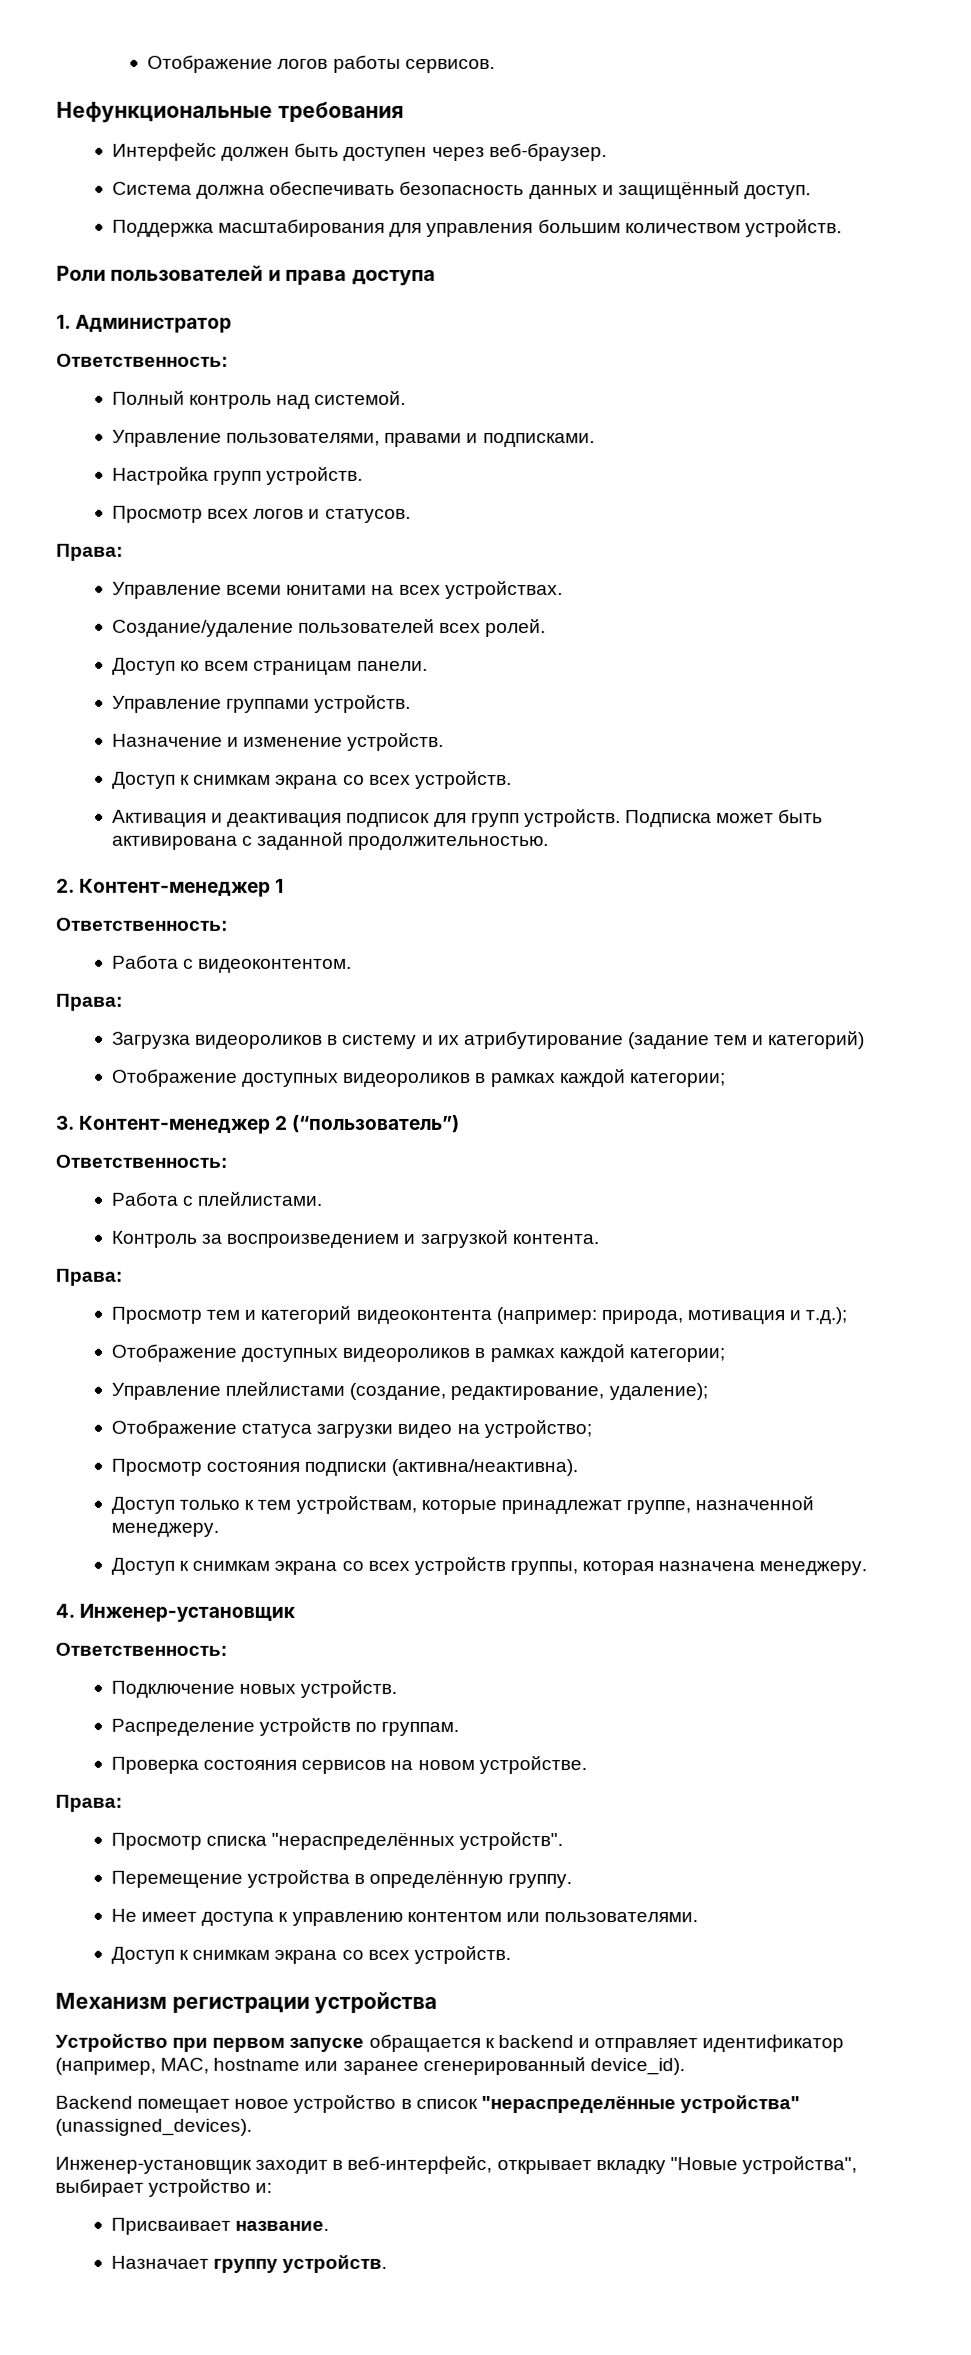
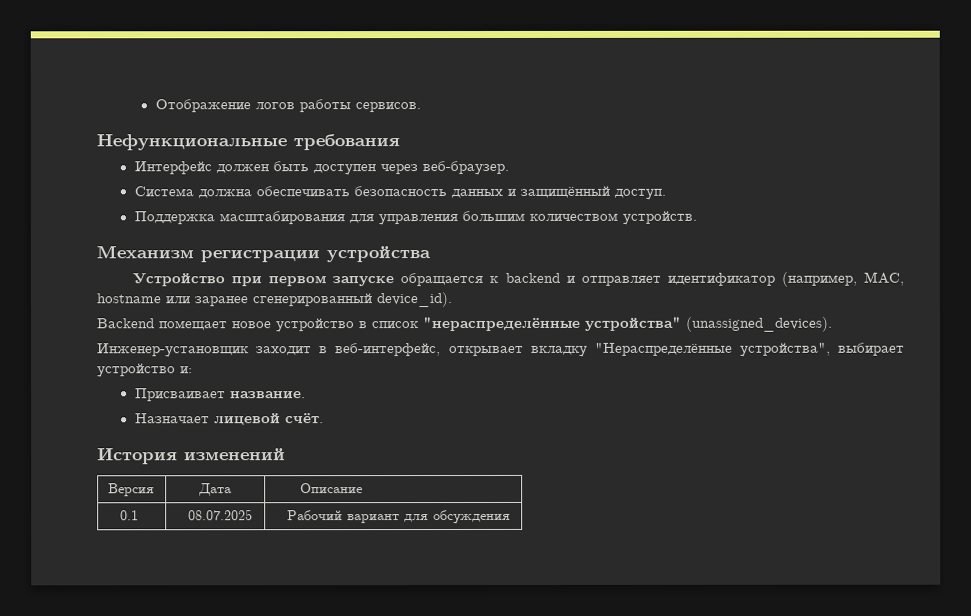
[56,264,436,286] [56,314,233,333] [56,353,228,367] [112,390,407,409] [112,429,595,448] [112,466,364,485] [112,505,411,523] [56,543,123,561] [112,580,563,600] [112,618,547,638] [112,657,428,675] [112,694,412,713] [112,732,445,751] [112,770,512,790] [112,809,824,828] [112,831,550,851] [56,878,285,897] [56,917,228,931] [112,954,353,973] [56,993,123,1011] [112,1030,866,1050] [112,1068,726,1088] [56,1114,461,1134] [56,1154,228,1168] [111,1191,323,1206] [111,1229,599,1249] [55,1268,122,1286] [111,1305,848,1325] [111,1343,725,1363] [111,1381,708,1401] [111,1419,592,1439] [111,1458,579,1477] [111,1495,815,1515] [111,1522,220,1537] [111,1556,868,1576] [55,1603,296,1622] [55,1642,227,1656] [111,1679,398,1698] [111,1717,460,1736] [111,1755,587,1775] [55,1794,122,1812] [111,1831,564,1851] [111,1869,572,1889] [111,1908,699,1926] [111,1945,511,1965] // Роли пользователей и права доступа // 1. Администратор // Ответственность: // Полный контроль над системой. // Управление пользователями, правами и подписками. // Настройка групп устройств. // Просмотр всех логов и статусов. // Права: // Управление всеми юнитами на всех устройствах. // Создание/удаление пользователей всех ролей. // Доступ ко всем страницам панели. // Управление группами устройств. // Назначение и изменение устройств. // Доступ к снимкам экрана со всех устройств. // Активация и деактивация подписок для групп устройств. Подписка может быть активирована с заданной продолжительностью. // 2. Контент-менеджер 1 // Ответственность: // Работа с видеоконтентом. // Права: // Загрузка видеороликов в систему и их атрибутирование (задание тем и категорий) // Отображение доступных видеороликов в рамках каждой категории; // 3. Контент-менеджер 2 (“пользователь”) // Ответственность: // Работа с плейлистами. // Контроль за воспроизведением и загрузкой контента. // Права: // Просмотр тем и категорий видеоконтента (например: природа, мотивация и т.д.); // Отображение доступных видеороликов в рамках каждой категории; // Управление плейлистами (создание, редактирование, удаление); // Отображение статуса загрузки видео на устройство; // Просмотр состояния подписки (активна/неактивна). // Доступ только к тем устройствам, которые принадлежат группе, назначенной менеджеру. // Доступ к снимкам экрана со всех устройств группы, которая назначена менеджеру. // 4. Инженер-установщик // Ответственность: // Подключение новых устройств. // Распределение устройств по группам. // Проверка состояния сервисов на новом устройстве. // Права: // Просмотр списка "нераспределённых устройств". // Перемещение устройства в определённую группу. // Не имеет доступа к управлению контентом или пользователями. // Доступ к снимкам экрана со всех устройств. -> (697, 217) none
[669,2157,738,2171] "Новые -> [594,342,733,356] "Нераспределённые
[213,2254,388,2273] группу устройств. -> [213,413,324,426] [97,447,286,465] [107,483,155,497] [198,483,233,497] [299,483,363,494] [120,510,140,521] [188,509,254,521] [287,509,512,525] лицевой счёт. // История изменений // Версия | Дата | Описание // 0.1 | 08.07.2025 | Рабочий вариант для обсуждения

